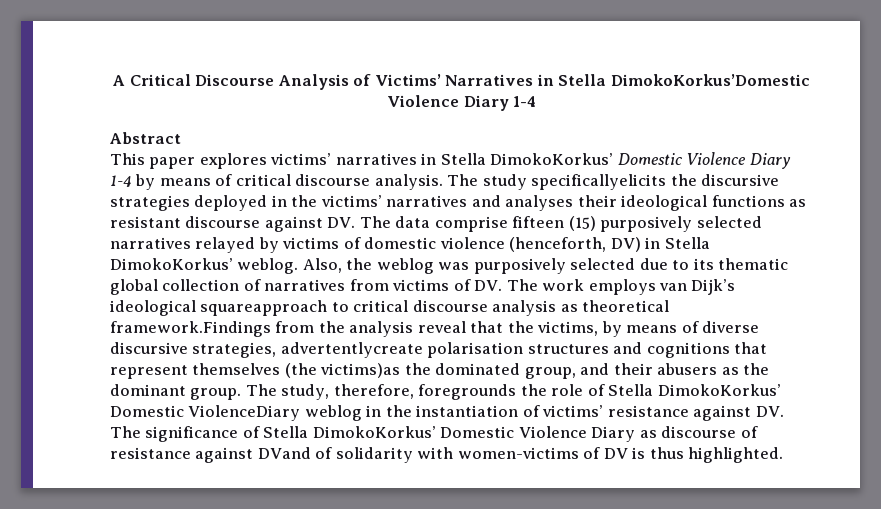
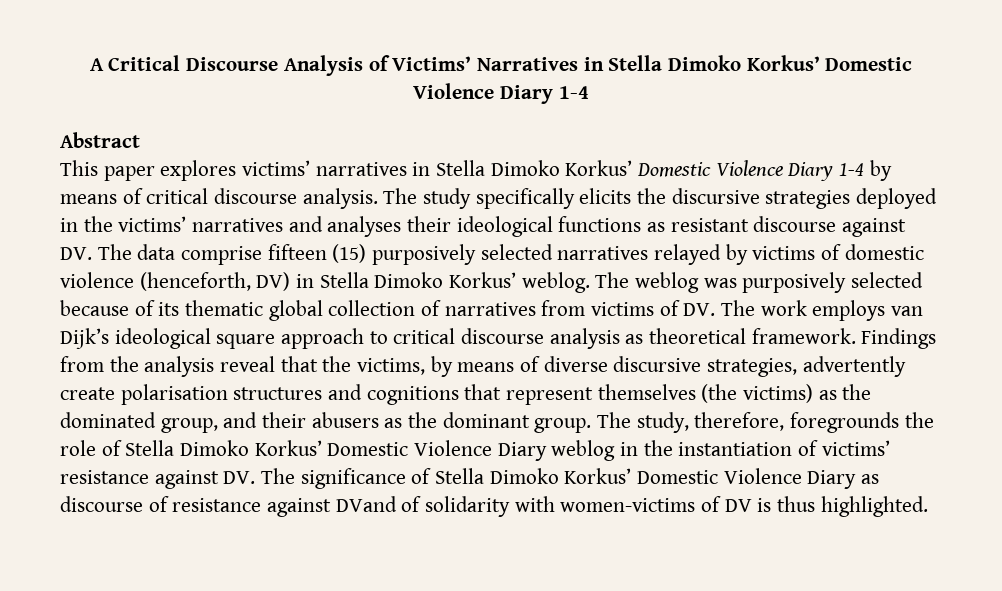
[610,74,810,86] DimokoKorkus’Domestic -> [667,55,913,71] Dimoko Korkus’ Domestic
[490,153,614,165] DimokoKorkus’ -> [490,160,633,176] Dimoko Korkus’
[531,174,667,190] specificallyelicits -> [475,188,632,209] specifically elicits
[110,258,373,274] DimokoKorkus’ weblog. Also, the -> [374,272,630,293] Dimoko Korkus’ weblog. The
[639,258,690,270] due to -> [60,300,155,316] because of
[200,300,328,316] squareapproach -> [216,328,365,349] square approach
[110,321,271,337] framework.Findings -> [751,328,937,349] framework. Findings
[280,342,423,358] advertentlycreate -> [802,356,906,377] [60,387,115,400] advertently create
[320,363,401,378] victims)as -> [743,384,837,403] victims) as
[657,384,781,396] [110,405,301,421] DimokoKorkus’ Domestic ViolenceDiary -> [180,440,547,461] Dimoko Korkus’ Domestic Violence Diary
[312,426,436,438] DimokoKorkus’ -> [489,468,632,484] Dimoko Korkus’

